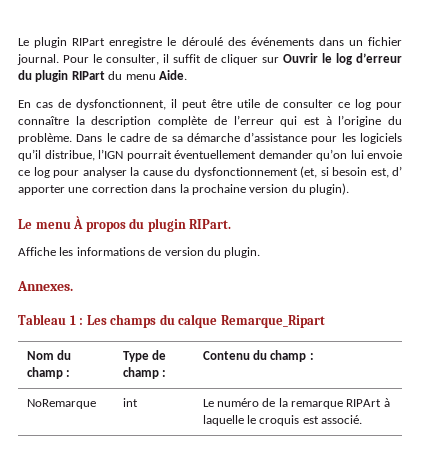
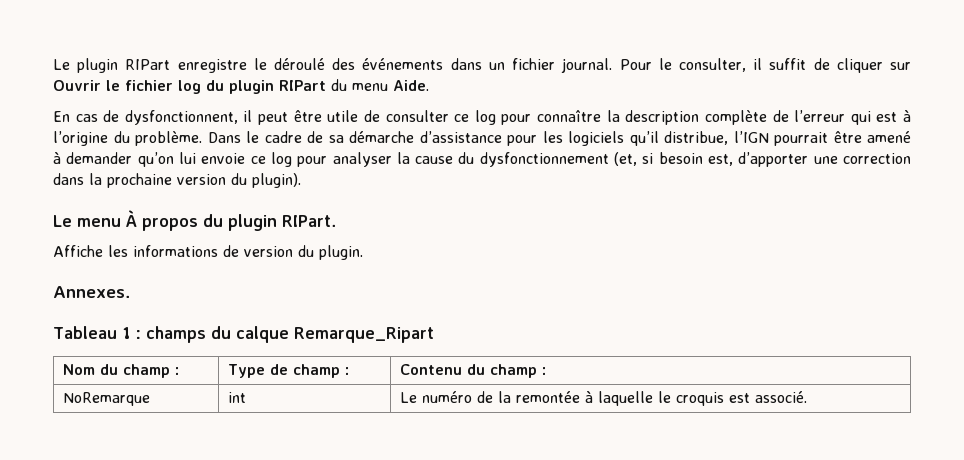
[336,53,402,65] log d’erreur -> [125,80,201,94] fichier log
[174,150,256,159] éventuellement -> [833,131,911,143] [53,152,61,164] être amené à
[392,166,402,176] [18,185,65,195] d’ apporter -> [738,152,809,167] d’apporter
[86,315,107,325] Les -> (141, 334) none
[291,399,382,409] remarque RIPArt -> [515,391,580,403] remontée

